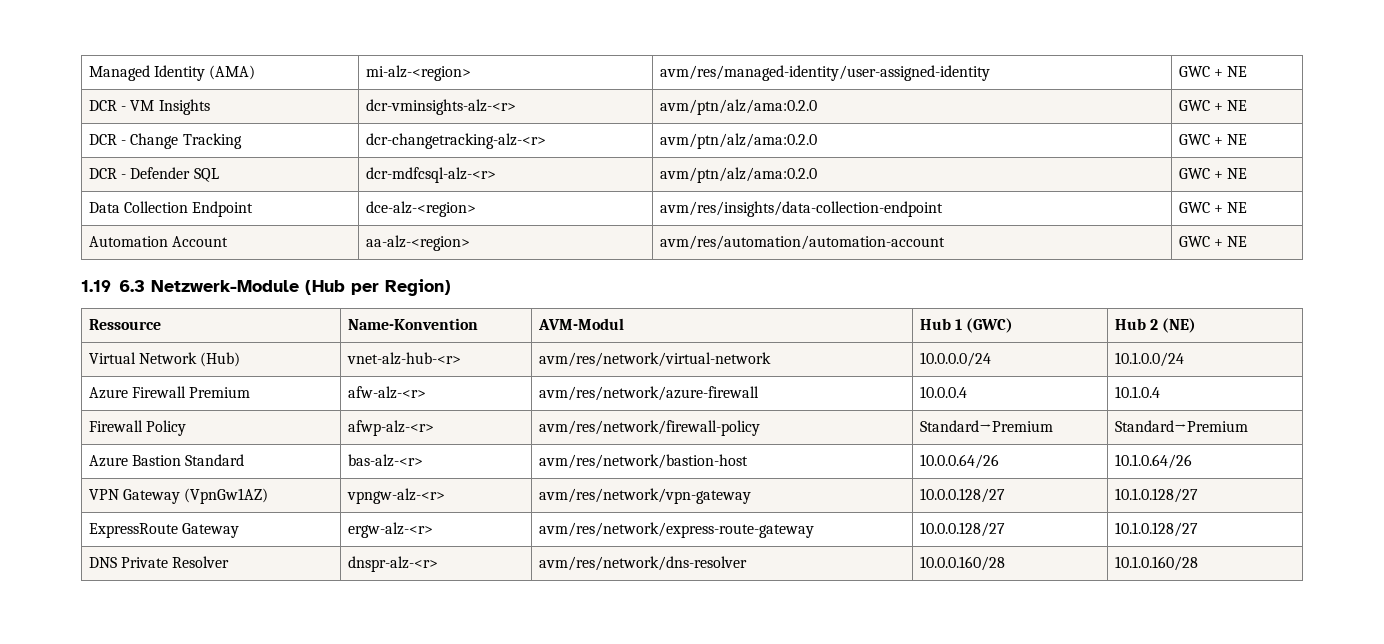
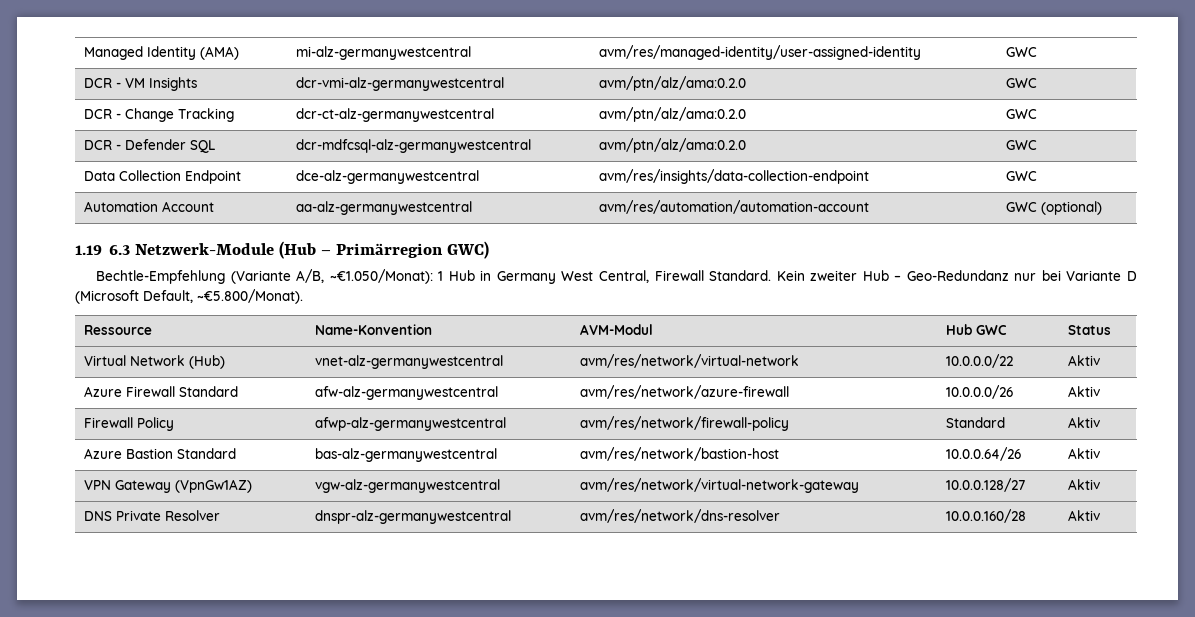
[365,65,471,81] mi-alz-<region> -> [296,46,472,60] mi-alz-germanywestcentral
[1213,66,1248,77] + NE -> (1038, 52) none
[365,99,516,115] [659,99,817,115] [1178,100,1248,111] dcr-vminsights-alz-<r> | avm/ptn/alz/ama:0.2.0 | GWC + NE -> [296,77,505,91] [599,76,747,91] [1006,78,1038,88] dcr-vmi-alz-germanywestcentral | avm/ptn/alz/ama:0.2.0 | GWC
[365,133,546,149] [659,133,817,149] [1178,134,1248,145] dcr-changetracking-alz-<r> | avm/ptn/alz/ama:0.2.0 | GWC + NE -> [296,108,495,122] [599,107,747,122] [1006,109,1038,119] dcr-ct-alz-germanywestcentral | avm/ptn/alz/ama:0.2.0 | GWC
[365,167,496,183] [659,167,817,183] [1178,168,1248,179] dcr-mdfcsql-alz-<r> | avm/ptn/alz/ama:0.2.0 | GWC + NE -> [296,139,532,153] [599,138,747,153] [1006,140,1038,150] dcr-mdfcsql-alz-germanywestcentral | avm/ptn/alz/ama:0.2.0 | GWC
[365,201,476,217] dce-alz-<region> -> [296,170,480,184] dce-alz-germanywestcentral
[1213,202,1248,213] + NE -> (1038, 176) none
[365,235,470,251] aa-alz-<region> -> [296,201,473,215] aa-alz-germanywestcentral
[1213,236,1248,247] + NE -> [1041,201,1103,215] (optional)
[351,279,451,296] per Region) -> [320,241,489,259] [96,269,1138,284] [75,289,303,304] – Primärregion GWC) // Bechtle-Empfehlung (Variante A/B, ~€1.050/Monat): 1 Hub in Germany West Central, Firewall Standard. Kein zweiter Hub – Geo-Redundanz nur bei Variante D (Microsoft Default, ~€5.800/Monat).
[954,318,1014,333] [1114,318,1197,333] 1 (GWC) | Hub 2 (NE) -> [976,325,1008,335] [1068,325,1112,335] GWC | Status
[346,352,461,365] vnet-alz-hub-<r> -> [315,355,504,369] vnet-alz-germanywestcentral
[919,352,991,367] [1114,352,1184,367] 10.0.0.0/24 | 10.1.0.0/24 -> [946,354,1014,368] [1068,355,1101,366] 10.0.0.0/22 | Aktiv
[189,387,251,398] [347,386,426,399] Premium | afw-alz-<r> -> [179,386,239,397] [315,386,499,400] Standard | afw-alz-germanywestcentral
[919,386,967,398] [1114,386,1160,398] 10.0.0.4 | 10.1.0.4 -> [946,385,1014,399] [1068,386,1101,397] 10.0.0.0/26 | Aktiv
[347,420,434,436] afwp-alz-<r> -> [315,417,507,431] afwp-alz-germanywestcentral
[919,420,1053,432] [1114,420,1248,432] Standard→Premium | Standard→Premium -> [946,417,1006,428] [1068,417,1101,428] Standard | Aktiv
[347,454,423,467] bas-alz-<r> -> [315,448,498,462] bas-alz-germanywestcentral
[1114,454,1192,469] 10.1.0.64/26 -> [1068,448,1101,459] Aktiv
[346,488,445,504] [538,488,751,504] [919,488,1005,503] [1114,488,1198,503] [88,523,239,538] [347,522,433,538] [538,522,814,538] [919,522,1005,537] [1114,522,1198,537] vpngw-alz-<r> | avm/res/network/vpn-gateway | 10.0.0.128/27 | 10.1.0.128/27 // ExpressRoute Gateway | ergw-alz-<r> | avm/res/network/express-route-gateway | 10.0.0.128/27 | 10.1.0.128/27 -> [315,479,501,493] [580,478,860,493] [946,478,1026,492] [1068,479,1101,490] vgw-alz-germanywestcentral | avm/res/network/virtual-network-gateway | 10.0.0.128/27 | Aktiv
[347,556,438,572] dnspr-alz-<r> -> [315,510,512,524] dnspr-alz-germanywestcentral
[1114,556,1198,571] 10.1.0.160/28 -> [1068,510,1101,521] Aktiv

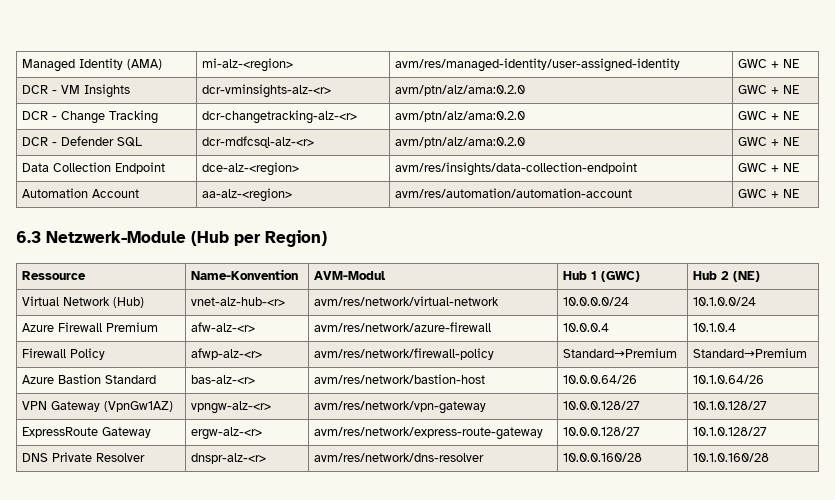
[296,46,472,60] mi-alz-germanywestcentral -> [201,58,293,72] mi-alz-<region>
(1038, 52) none -> [770,59,799,68] + NE
[296,77,505,91] [599,76,747,91] [1006,78,1038,88] dcr-vmi-alz-germanywestcentral | avm/ptn/alz/ama:0.2.0 | GWC -> [201,84,331,98] [394,85,525,96] [737,85,799,94] dcr-vminsights-alz-<r> | avm/ptn/alz/ama:0.2.0 | GWC + NE
[296,108,495,122] [599,107,747,122] [1006,109,1038,119] dcr-ct-alz-germanywestcentral | avm/ptn/alz/ama:0.2.0 | GWC -> [201,110,357,124] [394,111,525,122] [737,111,799,120] dcr-changetracking-alz-<r> | avm/ptn/alz/ama:0.2.0 | GWC + NE
[296,139,532,153] [599,138,747,153] [1006,140,1038,150] dcr-mdfcsql-alz-germanywestcentral | avm/ptn/alz/ama:0.2.0 | GWC -> [201,136,314,148] [394,137,525,148] [737,137,799,146] dcr-mdfcsql-alz-<r> | avm/ptn/alz/ama:0.2.0 | GWC + NE
[296,170,480,184] dce-alz-germanywestcentral -> [201,162,299,176] dce-alz-<region>
(1038, 176) none -> [770,163,799,172] + NE
[296,201,473,215] aa-alz-germanywestcentral -> [201,188,292,202] aa-alz-<region>
[1041,201,1103,215] [75,245,102,255] (optional) // 1.19 -> [770,189,799,198] + NE //
[320,241,489,259] [96,269,1138,284] [75,289,303,304] – Primärregion GWC) // Bechtle-Empfehlung (Variante A/B, ~€1.050/Monat): 1 Hub in Germany West Central, Firewall Standard. Kein zweiter Hub – Geo-Redundanz nur bei Variante D (Microsoft Default, ~€5.800/Monat). -> [234,230,327,247] per Region)
[976,325,1008,335] [1068,325,1112,335] GWC | Status -> [590,271,640,282] [692,271,760,282] 1 (GWC) | Hub 2 (NE)
[315,355,504,369] vnet-alz-germanywestcentral -> [190,297,285,306] vnet-alz-hub-<r>
[946,354,1014,368] [1068,355,1101,366] 10.0.0.0/22 | Aktiv -> [562,297,629,306] [692,297,756,306] 10.0.0.0/24 | 10.1.0.0/24
[179,386,239,397] [315,386,499,400] Standard | afw-alz-germanywestcentral -> [105,322,158,332] [190,322,255,332] Premium | afw-alz-<r>
[946,385,1014,399] [1068,386,1101,397] 10.0.0.0/26 | Aktiv -> [562,323,609,332] [692,323,736,332] 10.0.0.4 | 10.1.0.4
[315,417,507,431] afwp-alz-germanywestcentral -> [190,348,262,360] afwp-alz-<r>
[946,417,1006,428] [1068,417,1101,428] Standard | Aktiv -> [562,348,677,358] [692,348,807,358] Standard→Premium | Standard→Premium
[315,448,498,462] bas-alz-germanywestcentral -> [190,375,255,384] bas-alz-<r>
[1068,448,1101,459] Aktiv -> [692,375,764,384] 10.1.0.64/26
[315,479,501,493] [580,478,860,493] [946,478,1026,492] [1068,479,1101,490] vgw-alz-germanywestcentral | avm/res/network/virtual-network-gateway | 10.0.0.128/27 | Aktiv -> [190,401,271,414] [313,401,486,414] [562,401,640,410] [692,401,767,410] [21,427,151,438] [190,427,262,440] [313,427,543,440] [562,427,640,436] [692,427,767,436] vpngw-alz-<r> | avm/res/network/vpn-gateway | 10.0.0.128/27 | 10.1.0.128/27 // ExpressRoute Gateway | ergw-alz-<r> | avm/res/network/express-route-gateway | 10.0.0.128/27 | 10.1.0.128/27
[315,510,512,524] dnspr-alz-germanywestcentral -> [190,453,266,464] dnspr-alz-<r>
[1068,510,1101,521] Aktiv -> [692,453,769,462] 10.1.0.160/28

